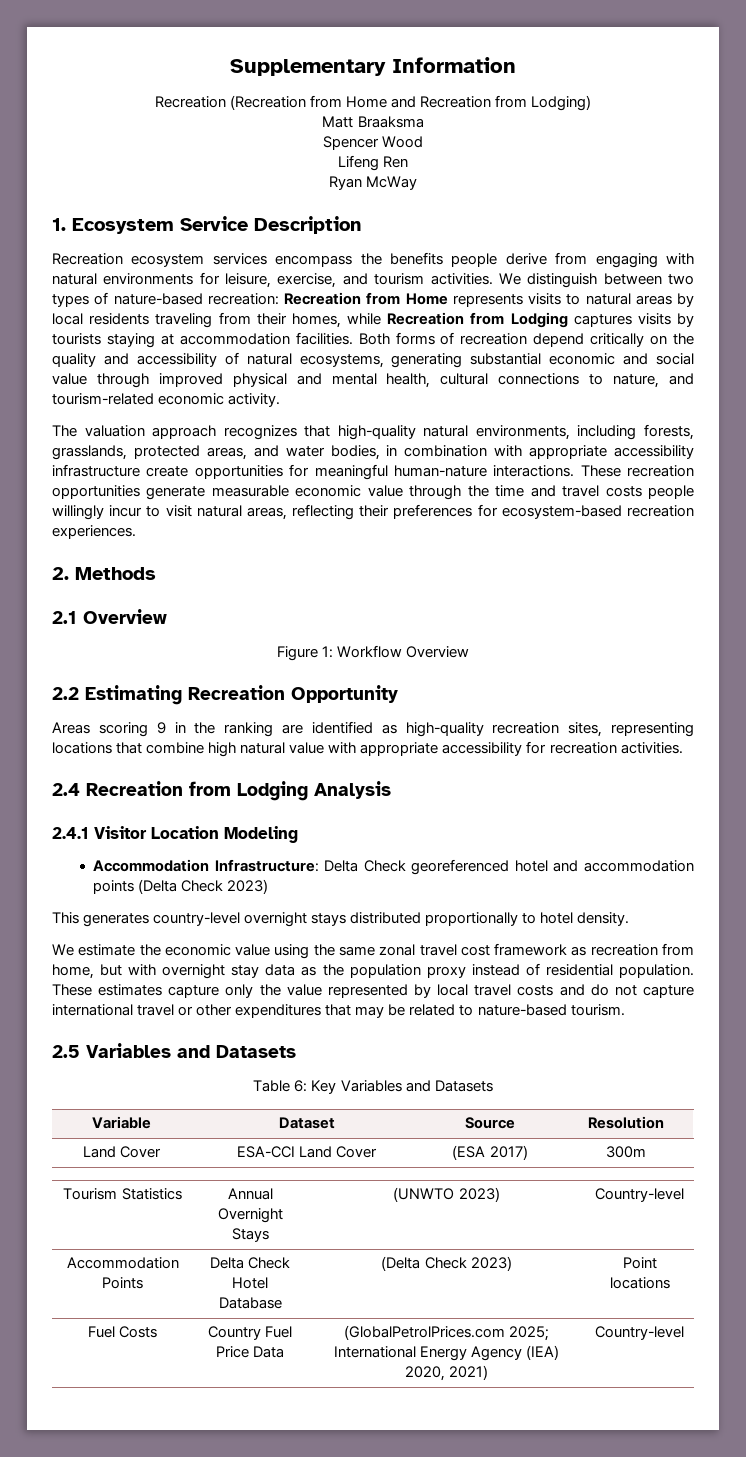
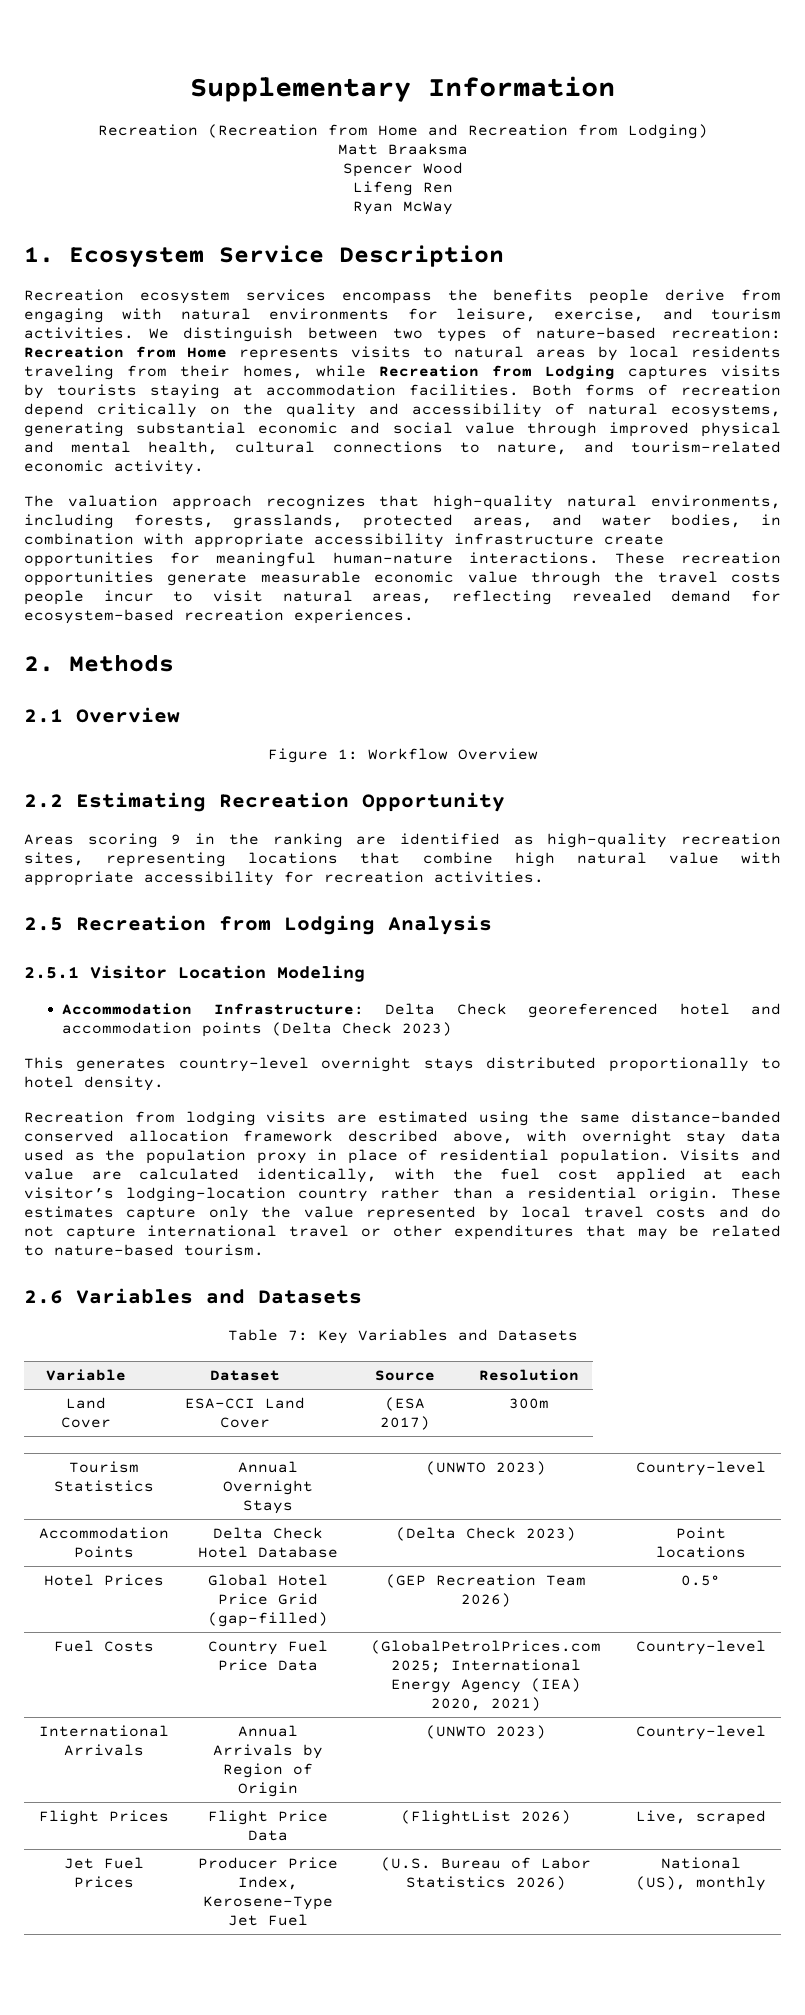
[495,485,556,497] time and -> (645, 577) none
[52,505,104,520] willingly -> (84, 597) none
[359,504,473,519] their preferences -> [571,590,732,602] revealed demand
[52,783,80,796] 2.4 -> [24,917,63,931] 2.5
[52,827,89,839] 2.4.1 -> [24,966,79,979] 2.5.1
[52,943,695,959] [52,964,123,979] We estimate the economic value using the same zonal travel cost framework as recreation from home, but -> [24,1111,782,1126] [24,1130,513,1144] Recreation from lodging visits are estimated using the same distance-banded conserved allocation framework described above,
(296, 970) none -> [24,1149,64,1161] used
[471,964,520,976] instead -> [317,1149,398,1164] in place
(695, 971) none -> [680,1149,781,1161] [24,1168,782,1183] [24,1187,719,1202] Visits and value are calculated identically, with the fuel cost applied at each visitor’s lodging-location country rather than a residential origin.
[52,1045,80,1058] 2.5 -> [24,1290,63,1304] 2.6
[294,1080,308,1092] 6: -> [287,1330,308,1341] 7:
(670, 1283) none -> [44,1574,164,1586] [207,1574,328,1586] [217,1593,318,1605] [207,1612,328,1627] [386,1574,586,1588] [461,1593,511,1607] [680,1575,721,1586] // Hotel Prices | Global Hotel Price Grid (gap-filled) | (GEP Recreation Team 2026) | 0.5°
(684, 1333) none -> [39,1725,169,1737] [64,1744,144,1756] [237,1725,298,1737] [212,1744,323,1759] [222,1763,313,1778] [237,1782,298,1797] [426,1725,546,1739] [635,1725,766,1740] [39,1810,169,1825] [207,1810,328,1825] [247,1830,288,1841] [401,1810,571,1825] [635,1810,766,1825] [64,1857,144,1869] [74,1876,134,1888] [197,1857,338,1869] [237,1876,298,1890] [202,1896,333,1910] [227,1914,308,1926] [381,1857,591,1871] [406,1876,566,1890] [660,1857,741,1869] [635,1876,766,1891] // International Arrivals | Annual Arrivals by Region of Origin | (UNWTO 2023) | Country-level // Flight Prices | Flight Price Data | (FlightList 2026) | Live, scraped // Jet Fuel Prices | Producer Price Index, Kerosene-Type Jet Fuel | (U.S. Bureau of Labor Statistics 2026) | National (US), monthly

